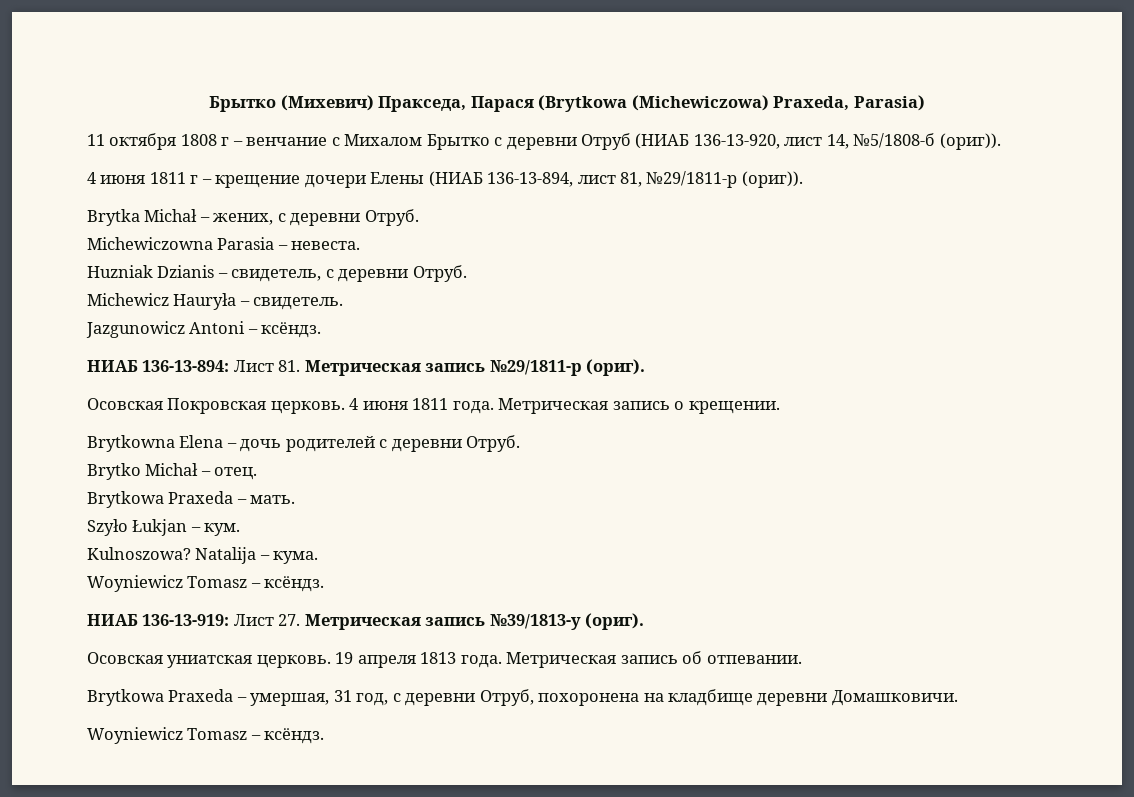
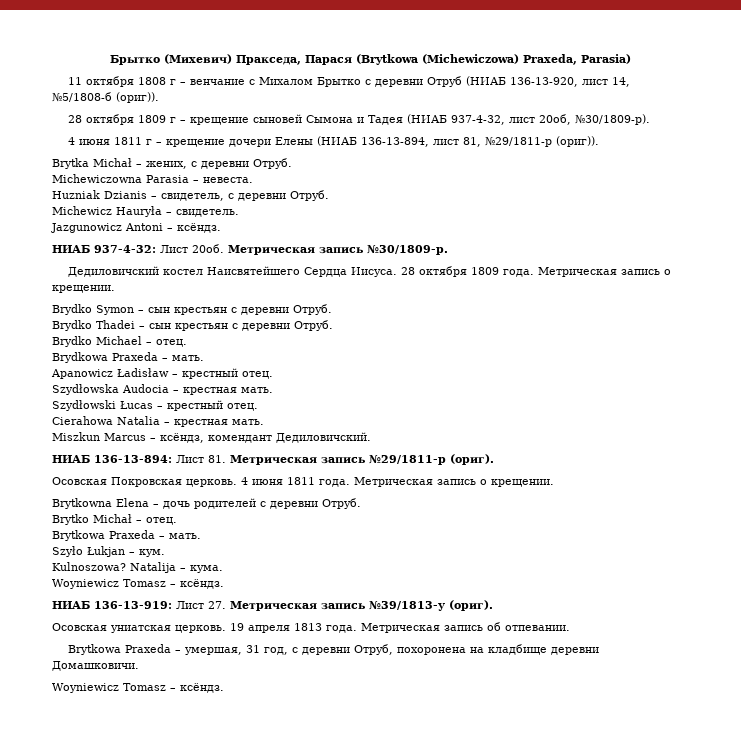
(1001, 141) none -> [67,114,650,125] // 28 октября 1809 г – крещение сыновей Сымона и Тадея (НИАБ 937-4-32, лист 20об, №30/1809-р).
(322, 330) none -> [52,244,448,255] [67,266,671,277] [52,285,115,293] [52,304,332,315] [52,320,333,331] [52,336,187,347] [52,352,204,363] [51,368,273,379] [52,384,273,395] [52,400,258,411] [52,416,264,427] [52,432,371,443] // НИАБ 937-4-32: Лист 20об. Метрическая запись №30/1809-р. // Дедиловичский костел Наисвятейшего Сердца Иисуса. 28 октября 1809 года. Метрическая запись о крещении. // Brydko Symon – сын крестьян с деревни Отруб. // Brydko Thadei – сын крестьян с деревни Отруб. // Brydko Michael – отец. // Brydkowa Praxeda – мать. // Apanowicz Ładisław – крестный отец. // Szydłowska Audocia – крестная мать. // Szydłowski Łucas – крестный отец. // Cierahowa Natalia – крестная мать. // Miszkun Marcus – ксёндз, комендант Дедиловичский.

